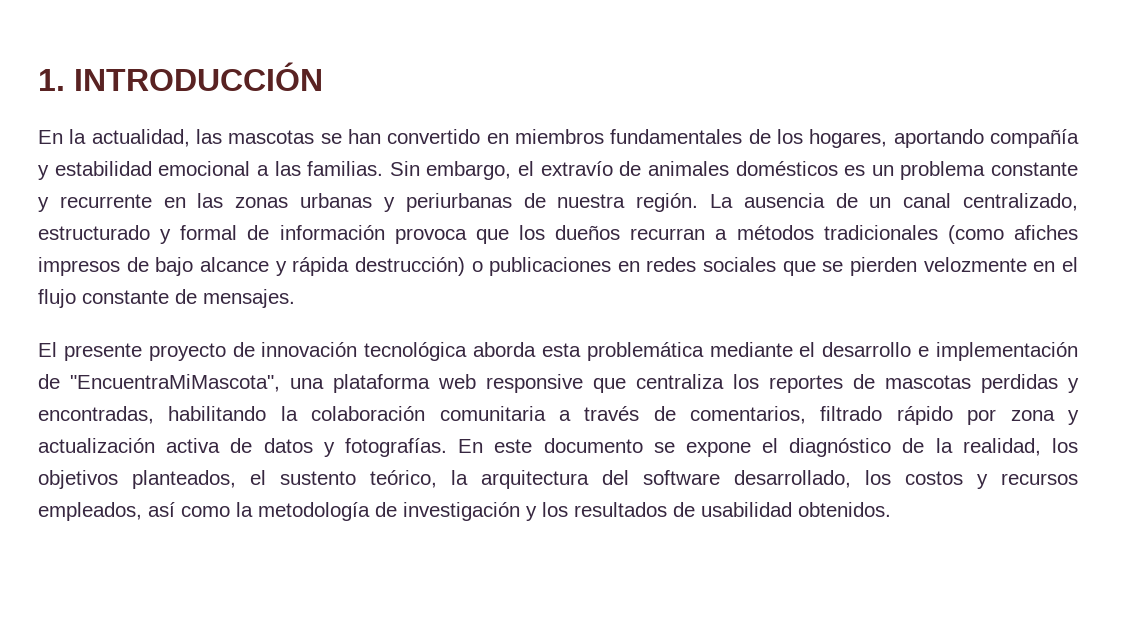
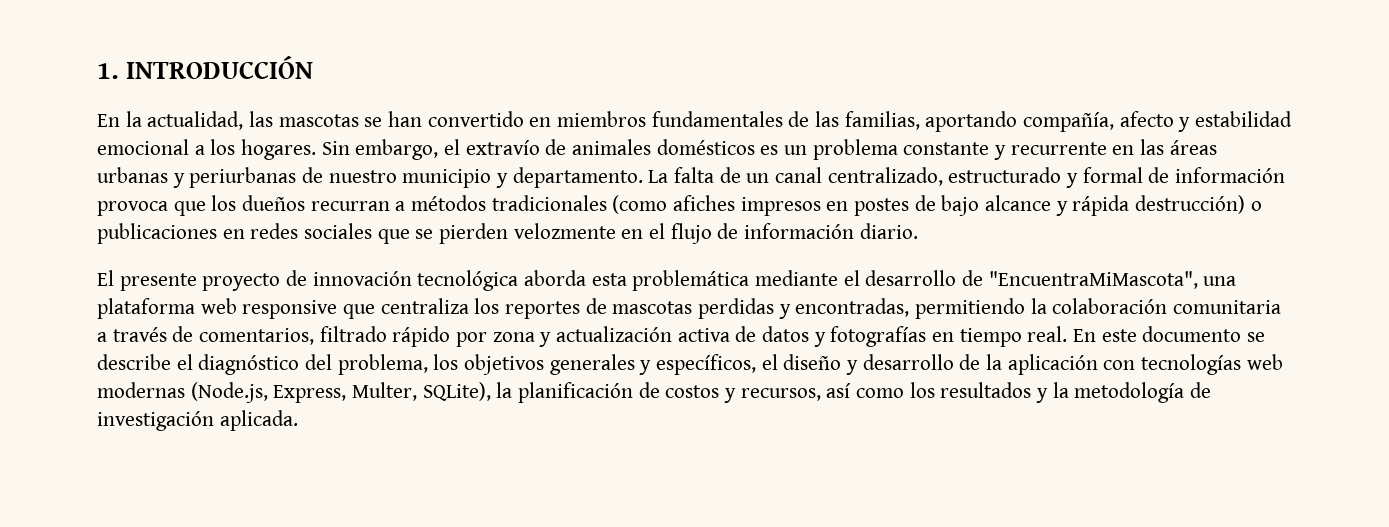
[777,129,1080,148] los hogares, aportando compañía -> [815,111,1174,132] las familias, aportando compañía, afecto
[274,161,384,176] las familias. -> [210,139,317,160] los hogares.
[235,197,289,208] zonas -> [1169,140,1217,155] áreas
[557,193,825,212] nuestra región. La ausencia -> [328,167,715,188] nuestro municipio y departamento. La falta
(120, 266) none -> [826,198,910,216] en postes
[82,289,295,308] constante de mensajes. -> [717,223,918,239] de información diario.
[918,342,1078,361] e implementación -> (957, 278) none
[168,406,267,421] habilitando -> [915,298,1026,319] permitiendo
[344,438,447,457] fotografías. -> [830,326,1068,347] fotografías en tiempo real.
[685,442,751,457] expone -> [97,354,171,370] describe
[902,438,1078,456] [38,470,1078,489] [38,502,891,521] de la realidad, los objetivos planteados, el sustento teórico, la arquitectura del software desarrollado, los costos y recursos empleados, así como la metodología de investigación y los resultados de usabilidad obtenidos. -> [305,354,1283,375] [97,382,1212,403] [97,410,298,431] del problema, los objetivos generales y específicos, el diseño y desarrollo de la aplicación con tecnologías web modernas (Node.js, Express, Multer, SQLite), la planificación de costos y recursos, así como los resultados y la metodología de investigación aplicada.

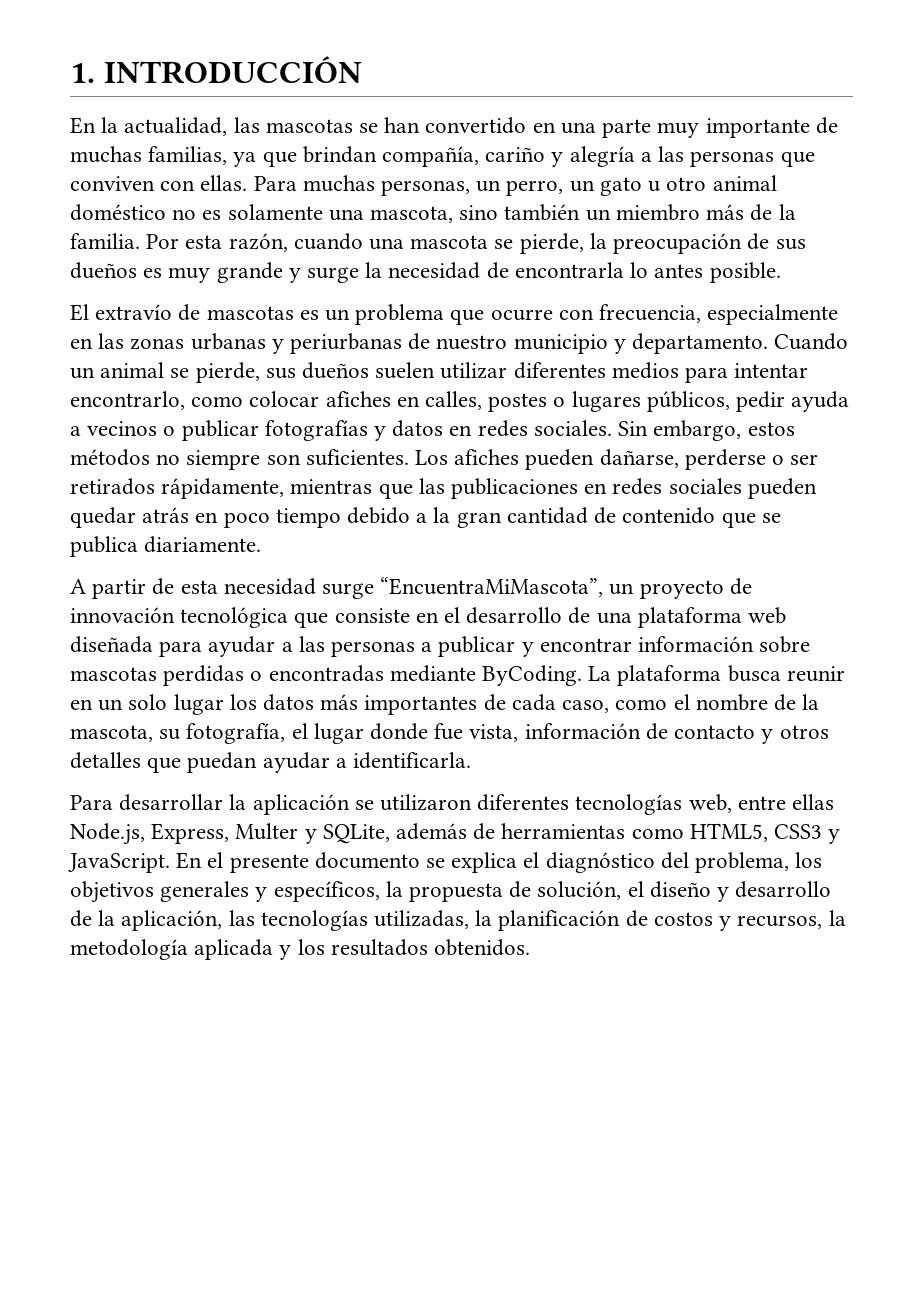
[557,111,1293,132] [97,139,1107,160] miembros fundamentales de las familias, aportando compañía, afecto y estabilidad emocional a los hogares. Sin embargo, el extravío de animales domésticos es un problema constante y recurrente -> [560,117,838,138] [70,146,815,167] [70,175,777,196] [70,204,796,223] [70,233,806,254] [70,262,781,283] [70,304,839,325] una parte muy importante de muchas familias, ya que brindan compañía, cariño y alegría a las personas que conviven con ellas. Para muchas personas, un perro, un gato u otro animal doméstico no es solamente una mascota, sino también un miembro más de la familia. Por esta razón, cuando una mascota se pierde, la preocupación de sus dueños es muy grande y surge la necesidad de encontrarla lo antes posible. // El extravío de mascotas es un problema que ocurre con frecuencia, especialmente
[1169,140,1217,155] áreas -> [130,338,185,350] zonas
[648,167,1286,188] [97,195,1262,216] [97,223,918,244] [97,270,839,291] La falta de un canal centralizado, estructurado y formal de información provoca que los dueños recurran a métodos tradicionales (como afiches impresos en postes de bajo alcance y rápida destrucción) o publicaciones en redes sociales que se pierden velozmente en el flujo de información diario. // El presente proyecto de innovación tecnológica aborda esta problemática mediante -> [774,333,849,350] [70,362,809,383] [70,391,850,412] [70,420,795,441] [70,449,819,470] [70,478,817,499] [70,507,781,528] [70,536,262,557] [70,577,752,599] [70,607,439,628] Cuando un animal se pierde, sus dueños suelen utilizar diferentes medios para intentar encontrarlo, como colocar afiches en calles, postes o lugares públicos, pedir ayuda a vecinos o publicar fotografías y datos en redes sociales. Sin embargo, estos métodos no siempre son suficientes. Los afiches pueden dañarse, perderse o ser retirados rápidamente, mientras que las publicaciones en redes sociales pueden quedar atrás en poco tiempo debido a la gran cantidad de contenido que se publica diariamente. // A partir de esta necesidad surge “EncuentraMiMascota”, un proyecto de innovación tecnológica que consiste en
[988,271,1198,289] "EncuentraMiMascota", -> (591, 615) none
[242,298,1282,319] [97,326,1137,347] responsive que centraliza los reportes de mascotas perdidas y encontradas, permitiendo la colaboración comunitaria a través de comentarios, filtrado rápido por zona y actualización activa de datos y fotografías en tiempo real. En este -> [70,636,811,657] [70,665,845,686] [70,694,820,715] [70,723,829,744] [70,752,472,773] [70,794,835,815] [70,823,841,845] [68,852,309,873] diseñada para ayudar a las personas a publicar y encontrar información sobre mascotas perdidas o encontradas mediante ByCoding. La plataforma busca reunir en un solo lugar los datos más importantes de cada caso, como el nombre de la mascota, su fotografía, el lugar donde fue vista, información de contacto y otros detalles que puedan ayudar a identificarla. // Para desarrollar la aplicación se utilizaron diferentes tecnologías web, entre ellas Node.js, Express, Multer y SQLite, además de herramientas como HTML5, CSS3 y JavaScript. En el presente
[97,354,171,370] describe -> [451,852,518,873] explica
(757, 364) none -> [385,881,622,902] la propuesta de solución,
[1007,354,1283,375] [97,382,491,403] aplicación con tecnologías web modernas (Node.js, Express, Multer, SQLite), -> [121,910,470,931] aplicación, las tecnologías utilizadas,
[826,382,1212,403] [97,410,298,431] así como los resultados y la metodología de investigación aplicada. -> [828,910,846,926] [70,939,531,960] la metodología aplicada y los resultados obtenidos.

